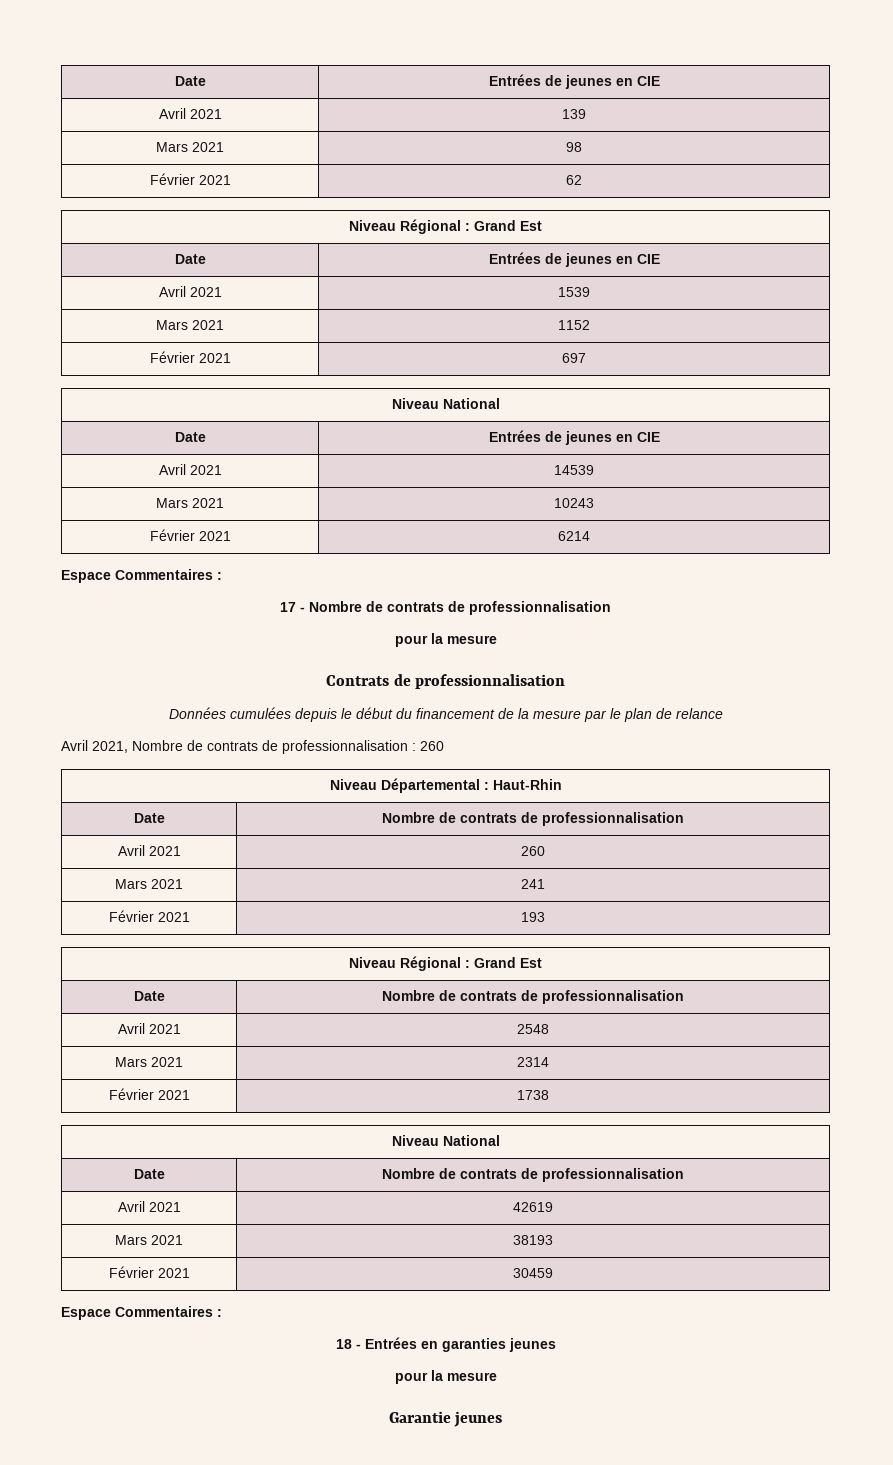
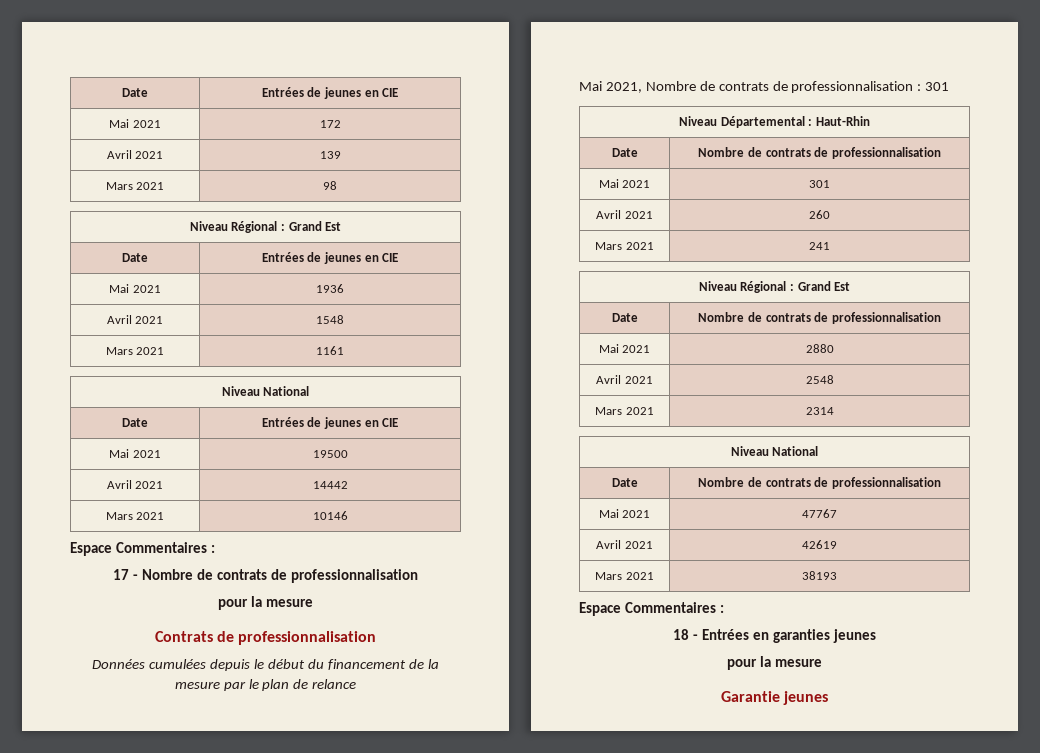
[174,76,206,86] [488,74,660,89] Date | Entrées de jeunes en CIE -> [122,88,148,97] [261,87,399,99] [109,119,161,128] [319,120,341,128] Date | Entrées de jeunes en CIE // Mai 2021 | 172
[149,173,231,185] [566,175,582,185] // Février 2021 | 62 -> (337, 185) none
[158,286,222,297] [558,287,590,297] [156,320,224,330] [558,320,590,330] [149,351,231,363] [562,353,586,363] // Avril 2021 | 1539 // Mars 2021 | 1152 // Février 2021 | 697 -> [109,284,161,293] [316,284,344,293] [106,315,164,324] [316,315,344,324] [105,347,165,355] [316,346,344,355] // Mai 2021 | 1936 // Avril 2021 | 1548 // Mars 2021 | 1161
[158,464,222,475] [554,465,594,475] [156,498,224,508] [554,498,594,508] [149,529,231,541] [558,531,590,541] // Avril 2021 | 14539 // Mars 2021 | 10243 // Février 2021 | 6214 -> [109,449,161,458] [312,450,348,458] [106,480,164,489] [312,481,348,489] [105,512,165,520] [312,511,348,520] // Mai 2021 | 19500 // Avril 2021 | 14442 // Mars 2021 | 10146
[61,740,88,751] Avril -> [579,81,602,91] Mai
[420,741,444,751] 260 -> [925,82,950,91] 301
(684, 819) none -> [598,179,651,188] [809,180,830,188] // Mai 2021 | 301
[108,910,190,922] [521,912,545,922] // Février 2021 | 193 -> (830, 246) none
(684, 997) none -> [598,344,651,353] [805,344,834,353] // Mai 2021 | 2880
[108,1088,190,1100] [517,1090,549,1100] // Février 2021 | 1738 -> (834, 411) none
(684, 1175) none -> [598,509,651,518] [802,509,837,518] // Mai 2021 | 47767
[108,1266,190,1278] [513,1268,553,1278] // Février 2021 | 30459 -> (837, 575) none

